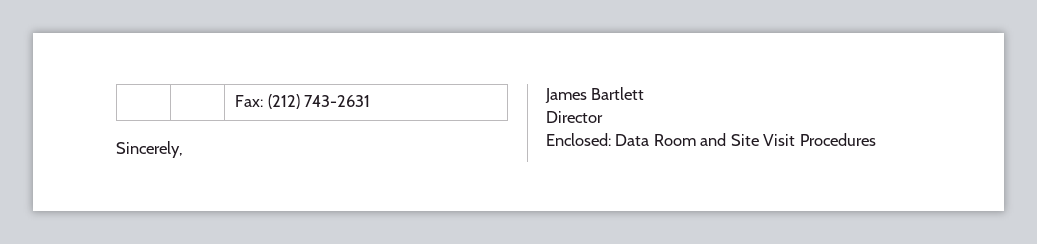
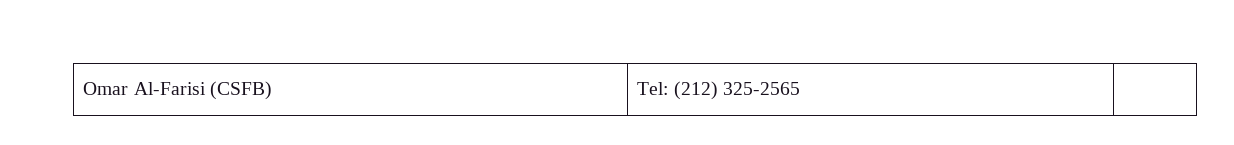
[235,94,371,109] [116,141,183,158] [545,87,645,103] [546,111,603,123] [546,133,876,146] | | Fax: (212) 743-2631 // Sincerely, // James Bartlett // Director // Enclosed: Data Room and Site Visit Procedures -> [83,81,272,100] [637,81,800,100] Omar Al-Farisi (CSFB) | Tel: (212) 325-2565 |

